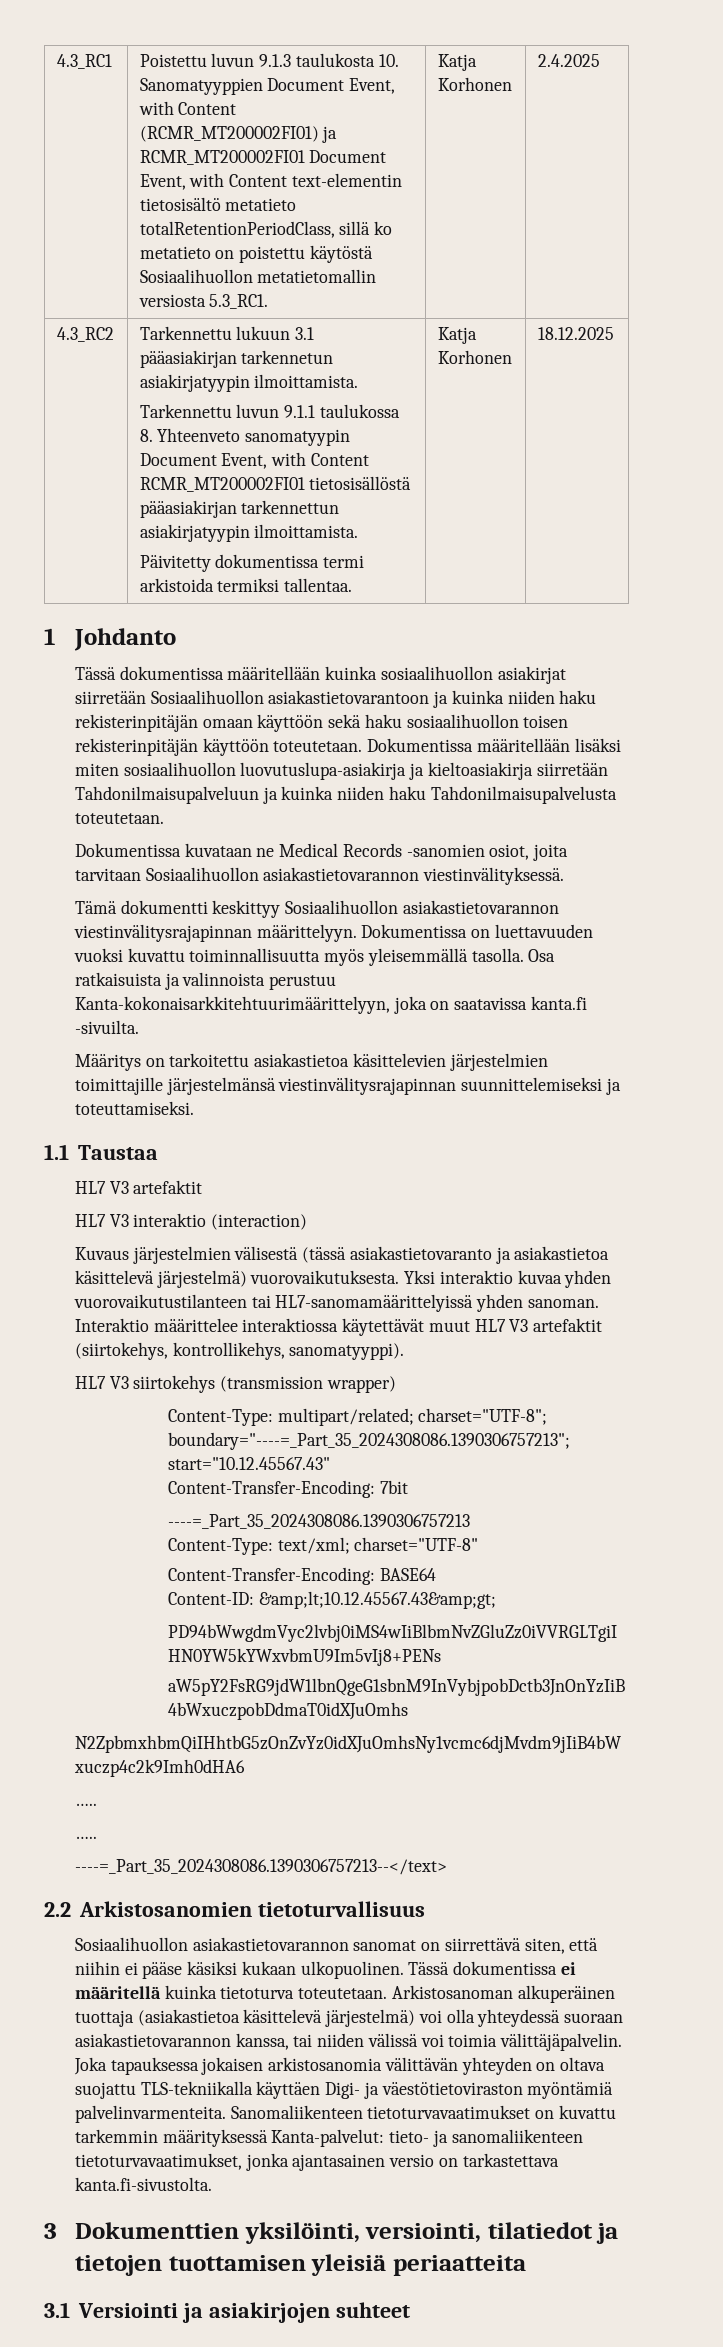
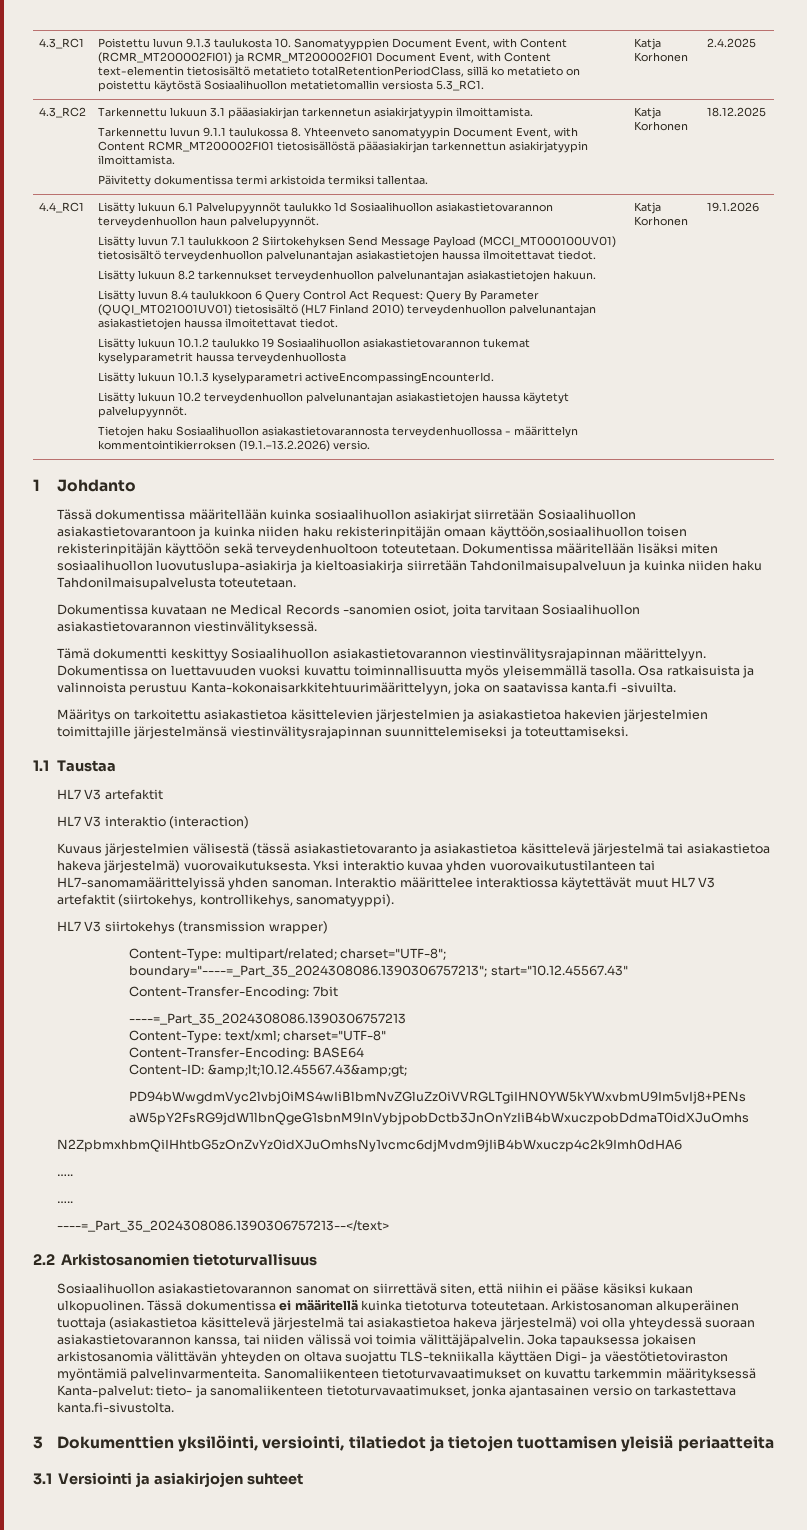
(614, 333) none -> [38,202,84,213] [97,202,553,214] [97,216,319,228] [97,236,616,248] [97,250,596,262] [97,270,596,282] [97,290,539,302] [97,304,596,316] [97,318,338,330] [97,338,530,350] [97,352,346,364] [97,372,494,384] [97,392,569,404] [97,406,187,418] [97,426,578,438] [97,440,370,452] [633,202,661,214] [633,216,688,226] [706,202,759,212] // 4.4_RC1 | Lisätty lukuun 6.1 Palvelupyynnöt taulukko 1d Sosiaalihuollon asiakastietovarannon terveydenhuollon haun palvelupyynnöt. // Lisätty luvun 7.1 taulukkoon 2 Siirtokehyksen Send Message Payload (MCCI_MT000100UV01) tietosisältö terveydenhuollon palvelunantajan asiakastietojen haussa ilmoitettavat tiedot. // Lisätty lukuun 8.2 tarkennukset terveydenhuollon palvelunantajan asiakastietojen hakuun. // Lisätty luvun 8.4 taulukkoon 6 Query Control Act Request: Query By Parameter (QUQI_MT021001UV01) tietosisältö (HL7 Finland 2010) terveydenhuollon palvelunantajan asiakastietojen haussa ilmoitettavat tiedot. // Lisätty lukuun 10.1.2 taulukko 19 Sosiaalihuollon asiakastietovarannon tukemat kyselyparametrit haussa terveydenhuollosta // Lisätty lukuun 10.1.3 kyselyparametri activeEncompassingEncounterId. // Lisätty lukuun 10.2 terveydenhuollon palvelunantajan asiakastietojen haussa käytetyt palvelupyynnöt. // Tietojen haku Sosiaalihuollon asiakastietovarannosta terveydenhuollossa - määrittelyn kommentointikierroksen (19.1.–13.2.2026) versio. | Katja Korhonen | 19.1.2026
[257,714,519,732] käyttöön sekä haku sosiaalihuollon -> [489,526,644,539] käyttöön,sosiaalihuollon
(269, 747) none -> [223,543,379,556] sekä terveydenhuoltoon
(548, 1062) none -> [462,709,709,722] ja asiakastietoa hakevien järjestelmien
(154, 1277) none -> [592,843,770,856] [57,860,102,871] järjestelmä tai asiakastietoa hakeva
(323, 2016) none -> [272,1317,498,1330] järjestelmä tai asiakastietoa hakeva

